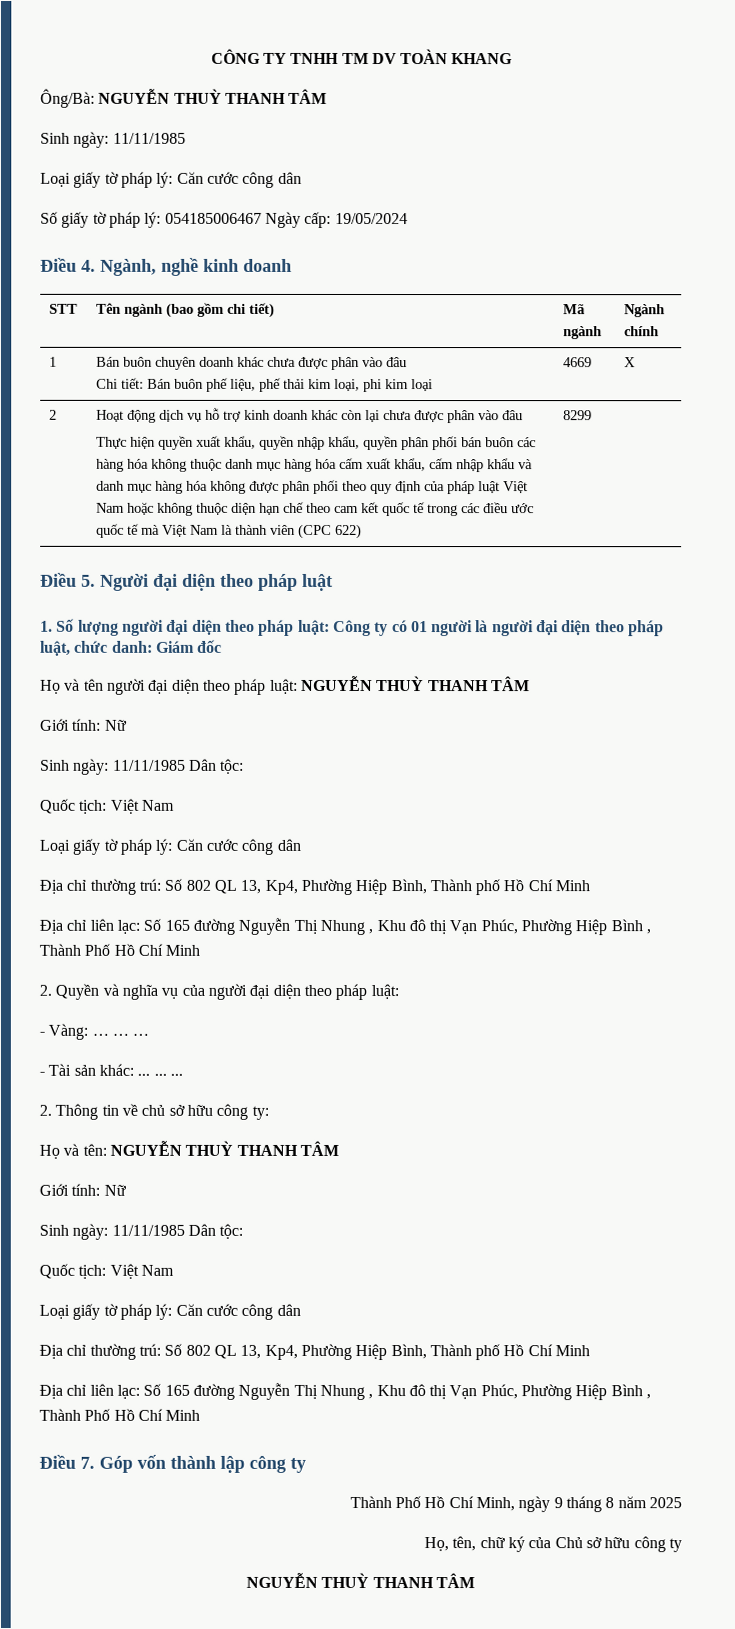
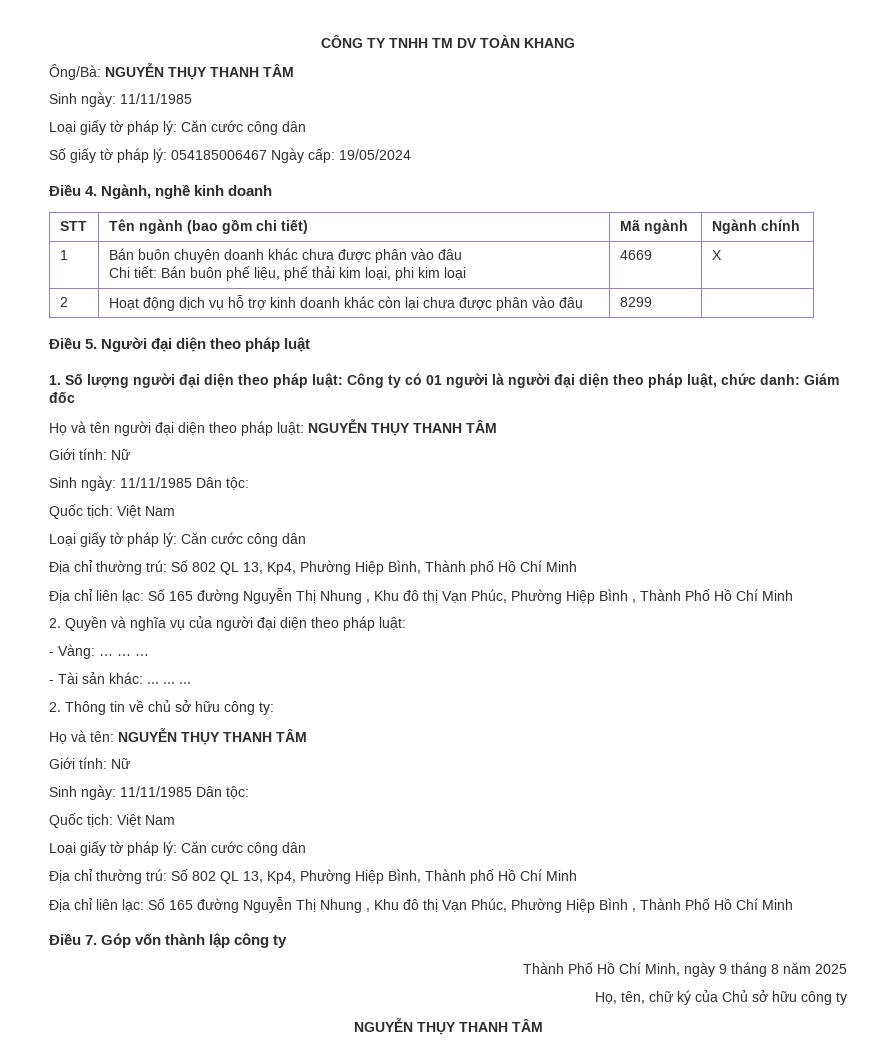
[173,88,222,104] THUỲ -> [168,67,207,80] THỤY
[96,435,537,451] [96,457,534,473] [96,479,529,495] [96,501,535,517] [96,523,363,539] // Thực hiện quyền xuất khẩu, quyền nhập khẩu, quyền phân phối bán buôn các hàng hóa không thuộc danh mục hàng hóa cấm xuất khẩu, cấm nhập khẩu và danh mục hàng hóa không được phân phối theo quy định của pháp luật Việt Nam hoặc không thuộc diện hạn chế theo cam kết quốc tế trong các điều ước quốc tế mà Việt Nam là thành viên (CPC 622) -> (583, 302) none
[376,676,425,692] THUỲ -> [371,423,410,436] THỤY
[185,1140,234,1156] THUỲ -> [181,732,220,745] THỤY
[321,1572,370,1589] THUỲ -> [416,1022,456,1035] THỤY

